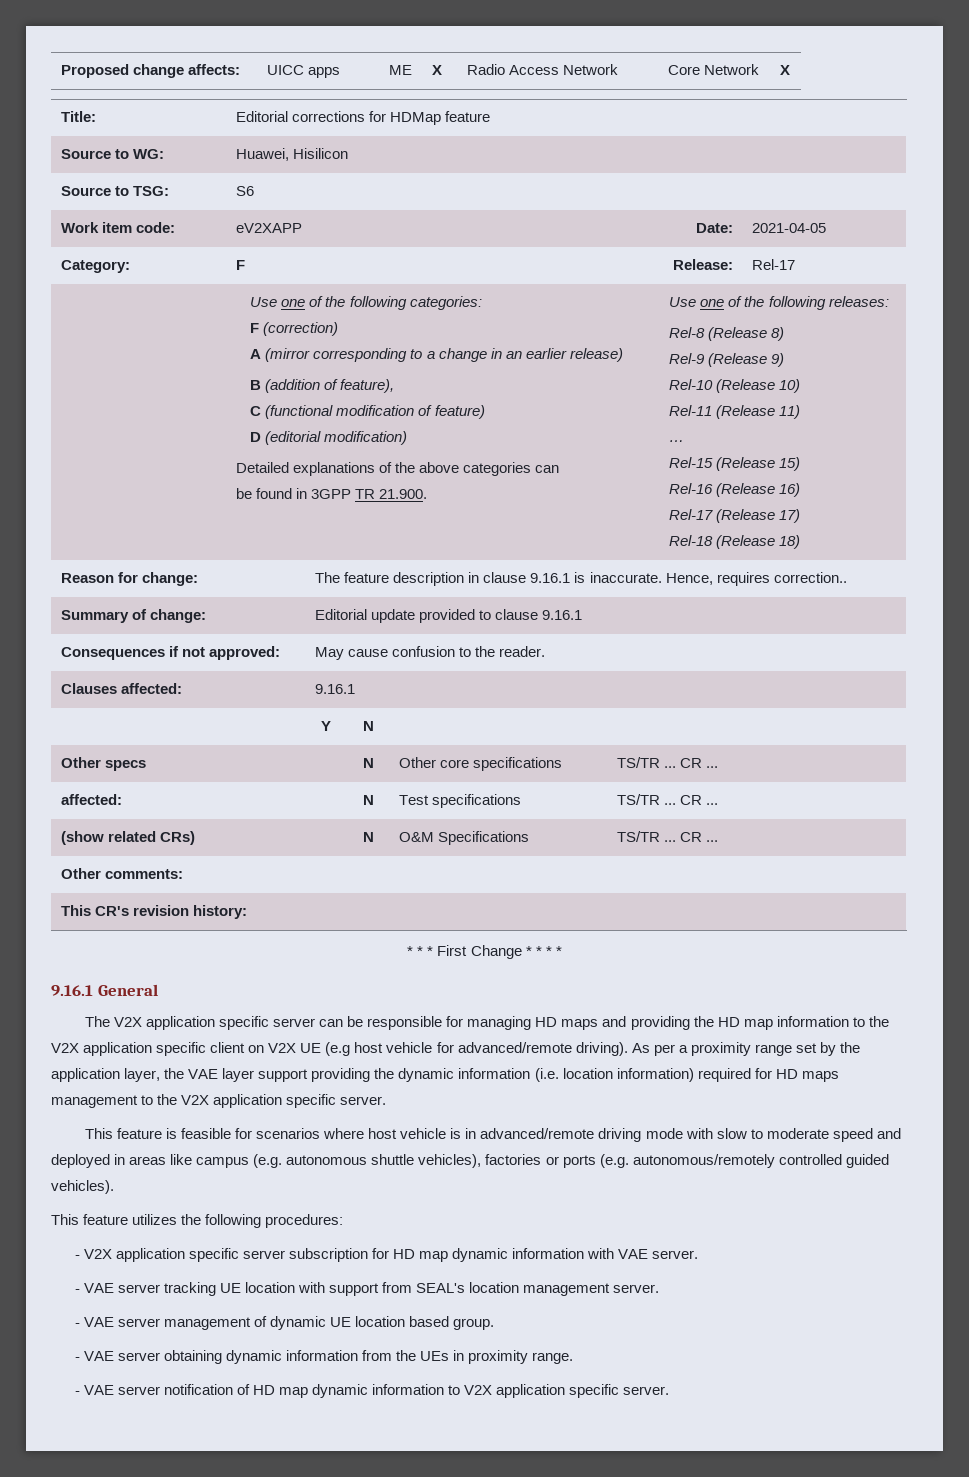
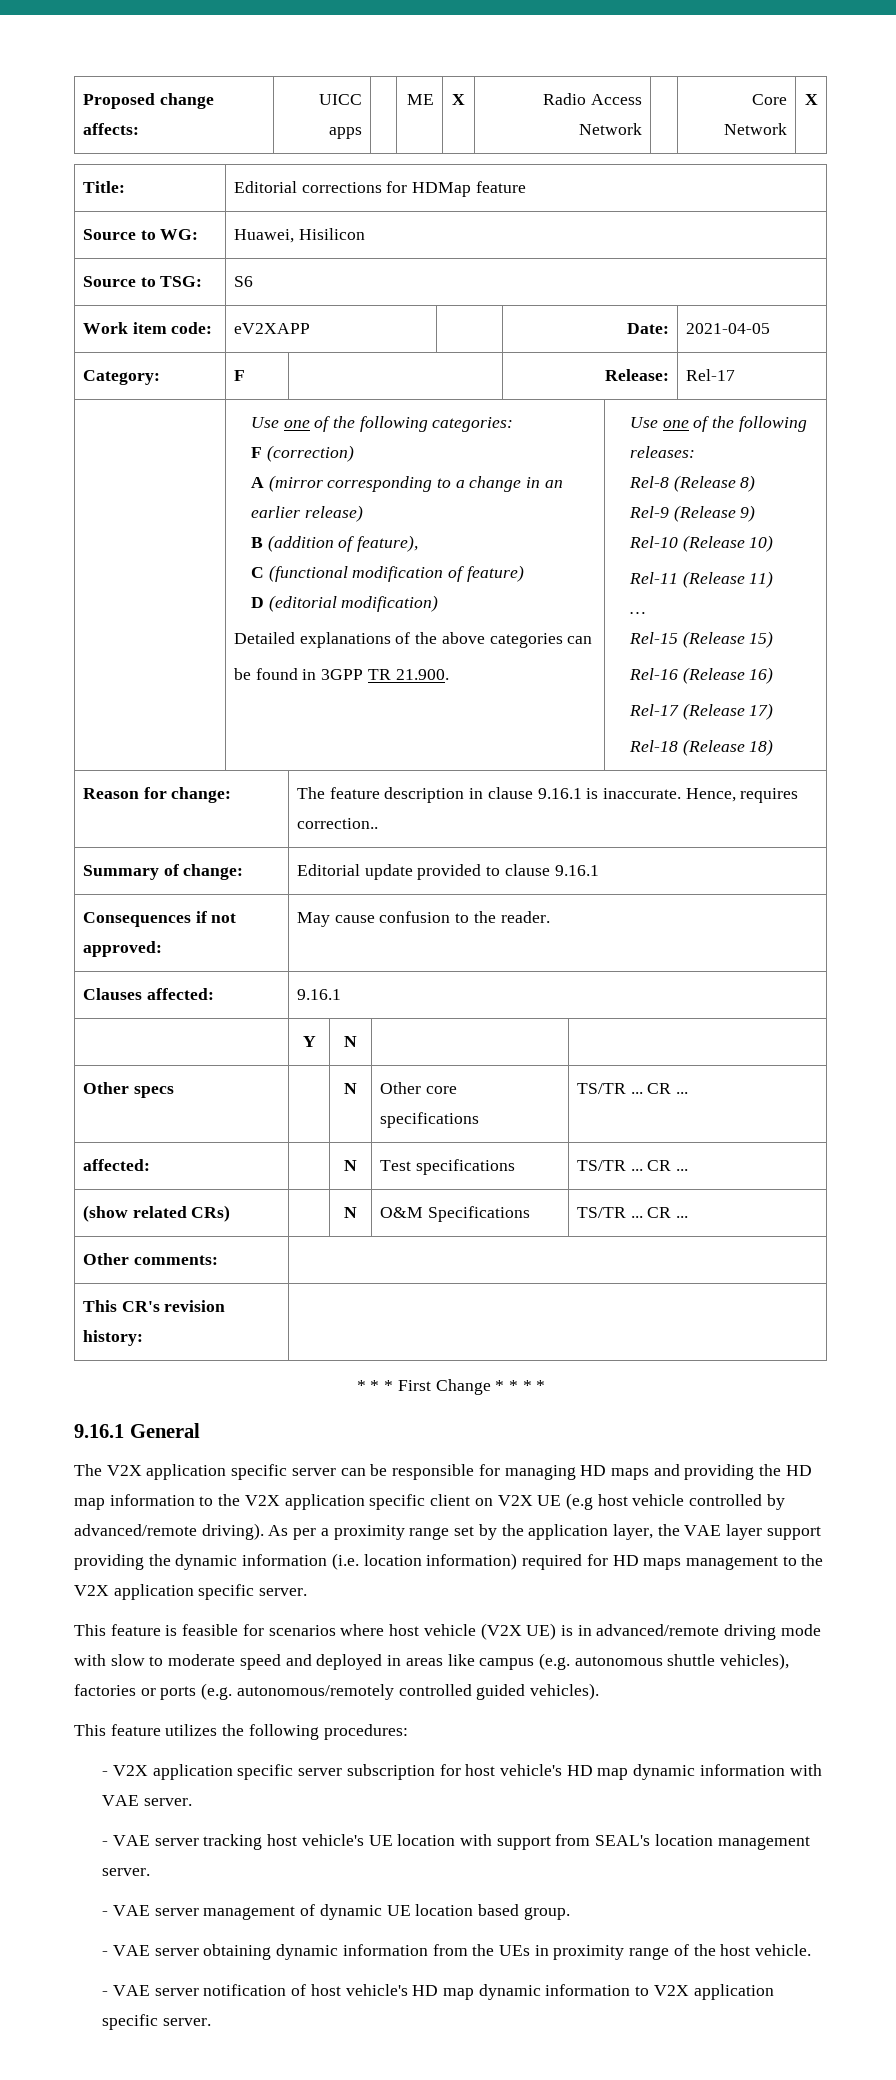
[436,1042,454,1053] for -> [689,1494,785,1510] controlled by
(447, 1133) none -> [480,1623,557,1640] (V2X UE)
(389, 1253) none -> [465,1764,563,1776] host vehicle's
(216, 1289) none -> [267,1834,364,1846] host vehicle's
[532,1352,574,1364] range. -> [629,1944,812,1960] range of the host vehicle.
(250, 1389) none -> [310,1984,408,1996] host vehicle's

